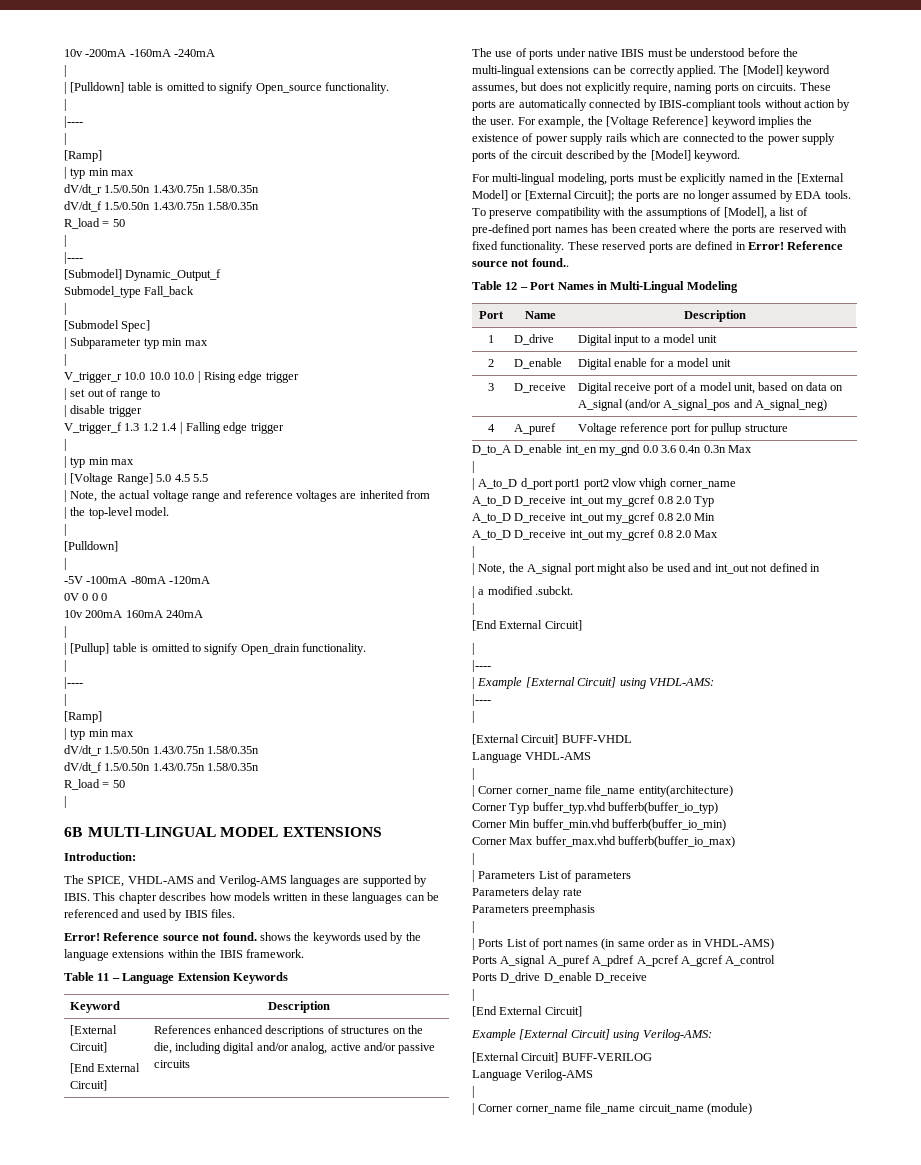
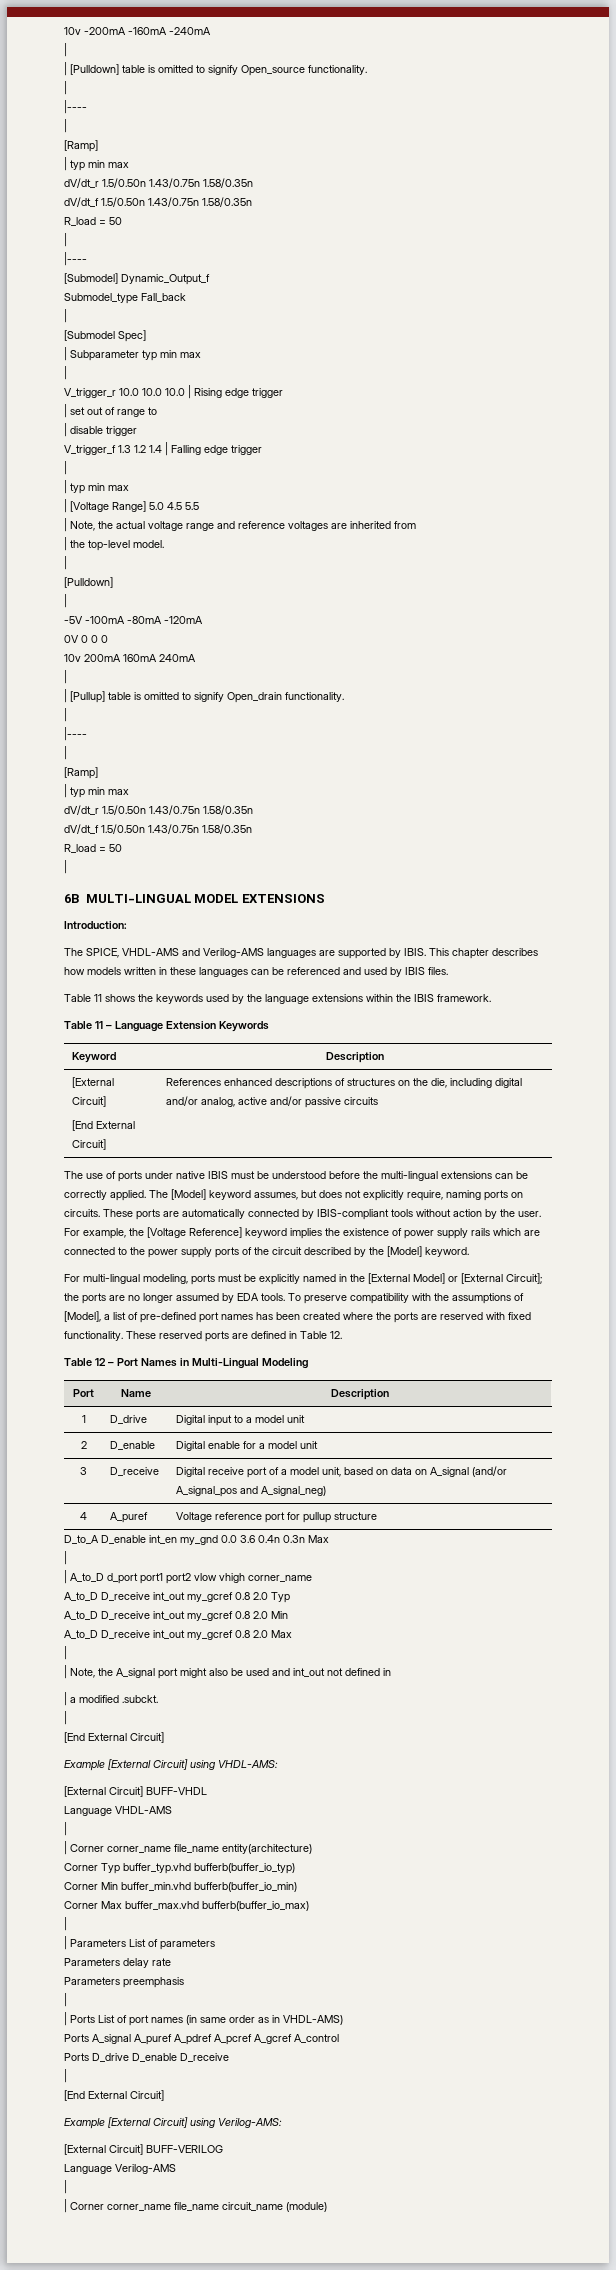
[64,932,257,941] Error! Reference source not found. -> [64,994,102,1002] Table 11
[748,241,844,250] [472,258,569,267] Error! Reference source not found.. -> [300,1331,342,1339] Table 12.
[472,643,475,655] [472,660,491,672] [472,677,475,689] | // |---- // | -> (164, 1737) none
[472,694,491,706] [472,711,475,723] // |---- // | -> (278, 1764) none

